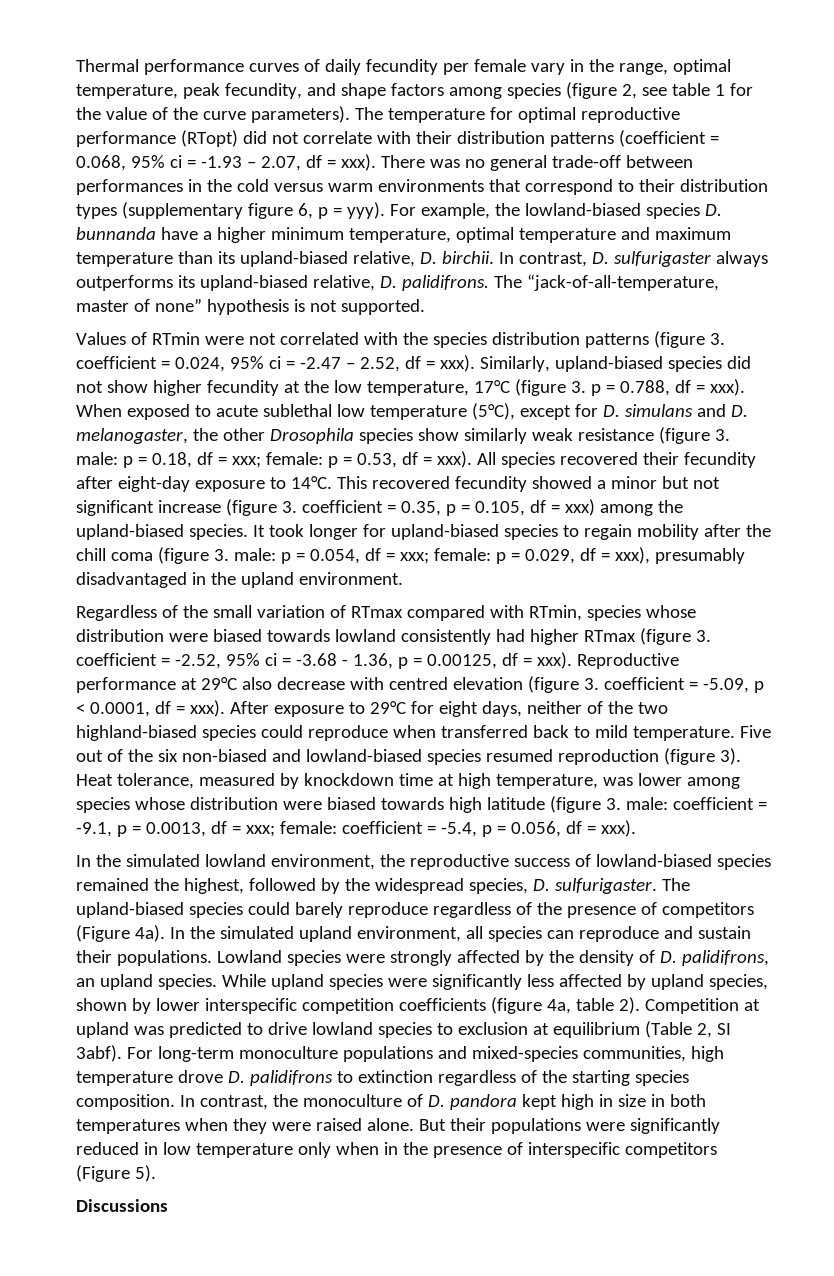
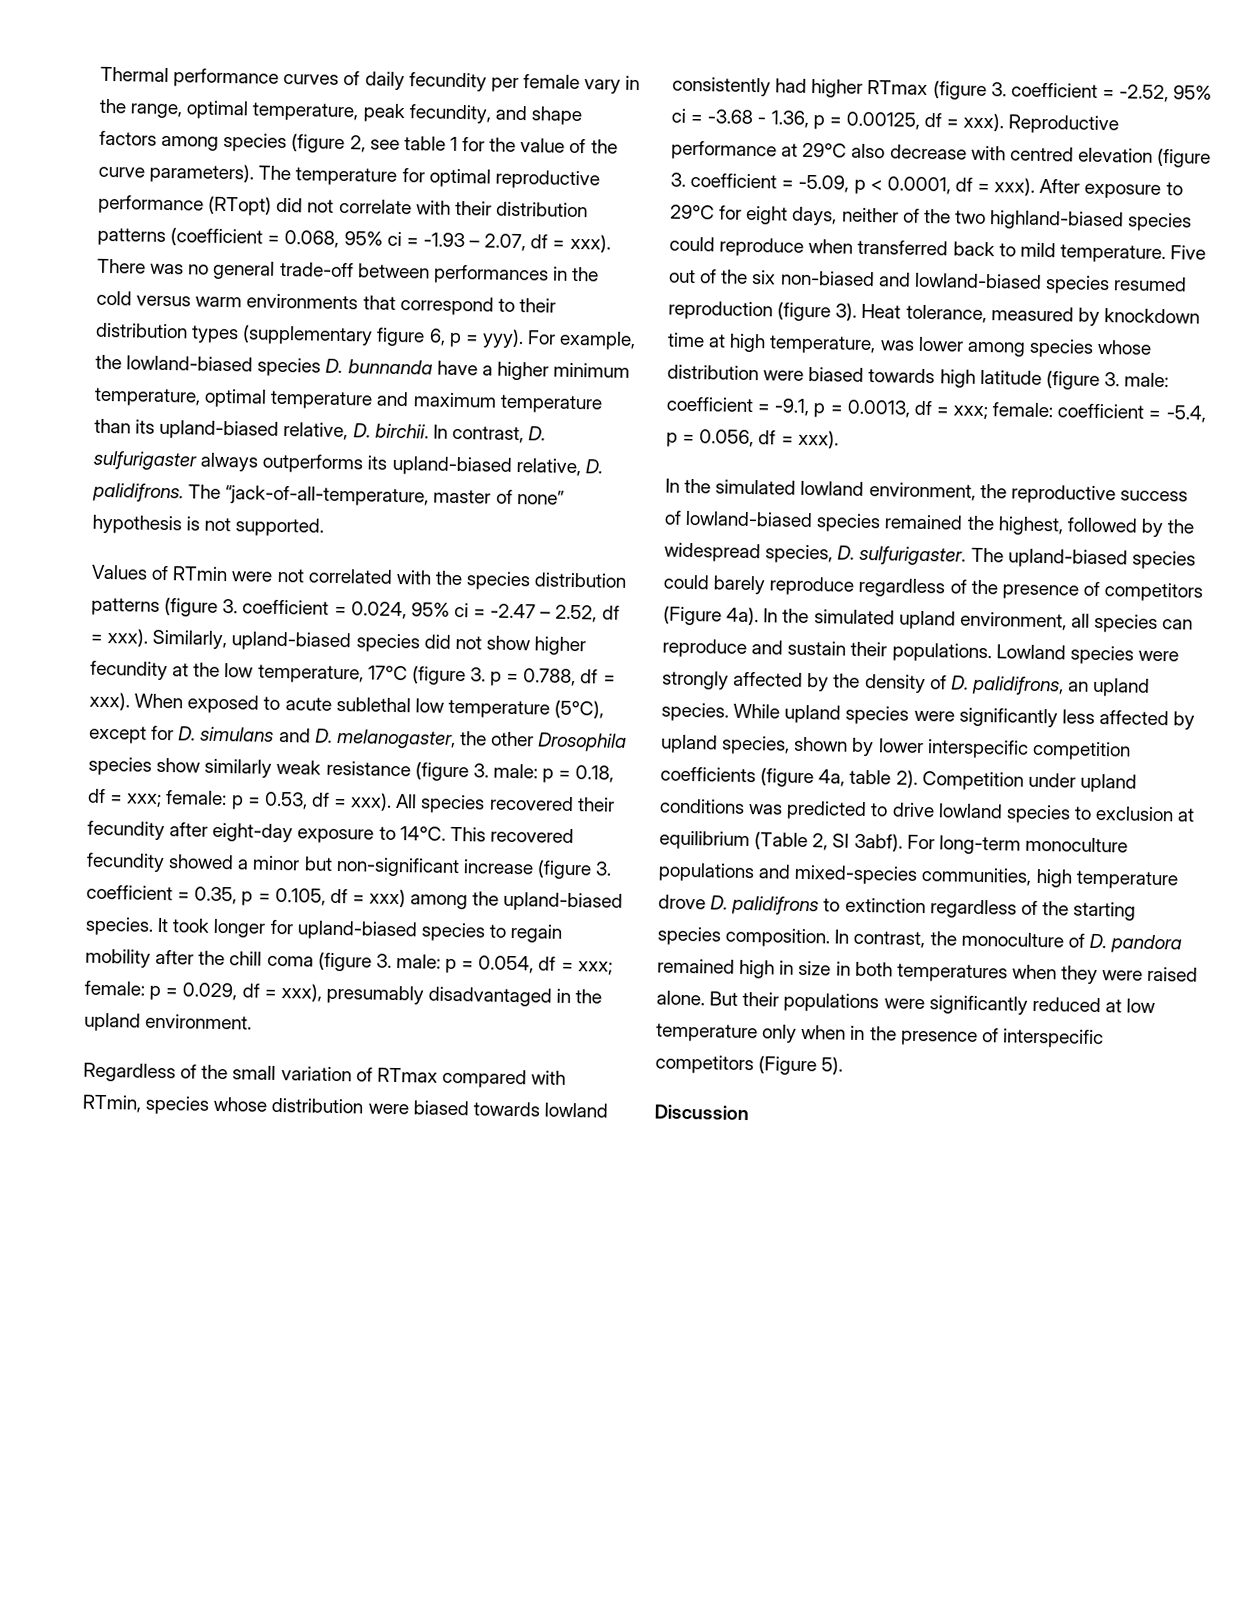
[692,477,720,489] [76,500,154,516] not significant -> [335,856,460,878] non-significant
[743,999,760,1011] [76,1022,129,1038] at upland -> [1027,772,1137,793] [659,798,745,814] under upland conditions
[521,1094,557,1110] kept -> [657,958,735,974] remained
[143,1142,158,1155] in -> [1104,999,1122,1013] at
[76,1199,168,1212] Discussions -> [654,1104,749,1121] Discussion

